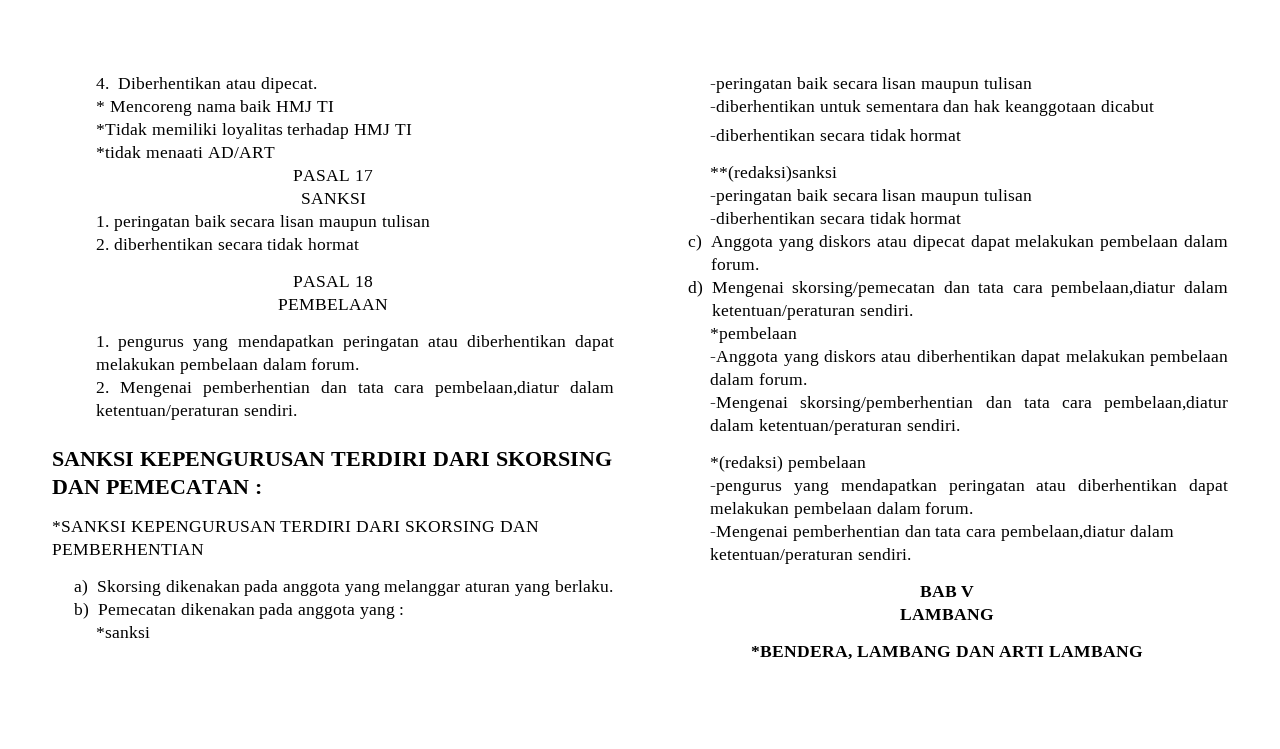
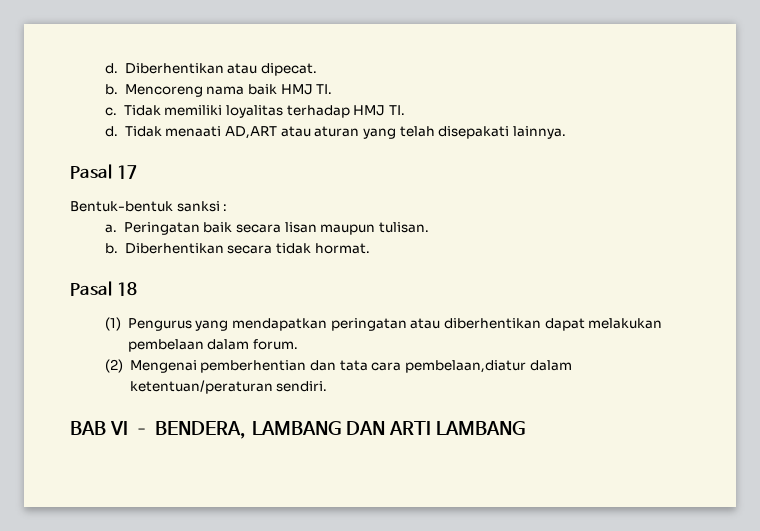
[96,78,110,89] 4. -> [104,63,118,74] d.
[96,101,106,112] * -> [104,84,118,95] b.
[316,101,334,112] [96,123,148,135] TI // *Tidak -> [316,84,333,94] [104,105,161,116] TI. // c. Tidak
[394,124,412,135] [96,146,275,158] [293,170,373,181] [300,193,366,204] [96,215,430,231] [96,238,360,250] [293,276,373,287] [278,299,388,310] [96,336,185,351] TI // *tidak menaati AD/ART // PASAL 17 // SANKSI // 1. peringatan baik secara lisan maupun tulisan // 2. diberhentikan secara tidak hormat // PASAL 18 // PEMBELAAN // 1. pengurus -> [388,105,405,115] [104,126,566,139] [70,164,137,179] [70,201,228,212] [104,222,429,235] [104,243,370,254] [70,281,137,296] [104,317,192,331] TI. // d. Tidak menaati AD,ART atau aturan yang telah disepakati lainnya. // Pasal 17 // Bentuk-bentuk sanksi : // a. Peringatan baik secara lisan maupun tulisan. // b. Diberhentikan secara tidak hormat. // Pasal 18 // (1) Pengurus
[96,382,110,393] 2. -> [104,359,123,373] (2)
[52,452,612,466] [52,480,262,494] [52,521,539,532] [52,544,204,555] [74,579,613,596] [74,602,405,619] [96,626,151,638] [710,77,1032,93] [710,100,1154,116] [710,129,962,141] [710,165,838,182] [710,189,1032,205] [710,212,962,224] [688,234,1228,251] [710,258,759,270] [688,280,1228,297] [711,304,913,320] [710,327,798,343] [710,350,1228,366] [710,373,807,385] [710,396,1228,412] [710,419,960,435] [710,455,866,472] [710,479,1228,495] [710,502,974,518] [710,525,1174,541] [710,548,911,564] [919,586,975,597] [900,609,994,620] [751,646,853,660] SANKSI KEPENGURUSAN TERDIRI DARI SKORSING DAN PEMECATAN : // *SANKSI KEPENGURUSAN TERDIRI DARI SKORSING DAN PEMBERHENTIAN // a) Skorsing dikenakan pada anggota yang melanggar aturan yang berlaku. // b) Pemecatan dikenakan pada anggota yang : // *sanksi // -peringatan baik secara lisan maupun tulisan // -diberhentikan untuk sementara dan hak keanggotaan dicabut // -diberhentikan secara tidak hormat // **(redaksi)sanksi // -peringatan baik secara lisan maupun tulisan // -diberhentikan secara tidak hormat // c) Anggota yang diskors atau dipecat dapat melakukan pembelaan dalam forum. // d) Mengenai skorsing/pemecatan dan tata cara pembelaan,diatur dalam ketentuan/peraturan sendiri. // *pembelaan // -Anggota yang diskors atau diberhentikan dapat melakukan pembelaan dalam forum. // -Mengenai skorsing/pemberhentian dan tata cara pembelaan,diatur dalam ketentuan/peraturan sendiri. // *(redaksi) pembelaan // -pengurus yang mendapatkan peringatan atau diberhentikan dapat melakukan pembelaan dalam forum. // -Mengenai pemberhentian dan tata cara pembelaan,diatur dalam ketentuan/peraturan sendiri. // BAB V // LAMBANG // *BENDERA, -> [70,421,247,439] BAB VI – BENDERA,

